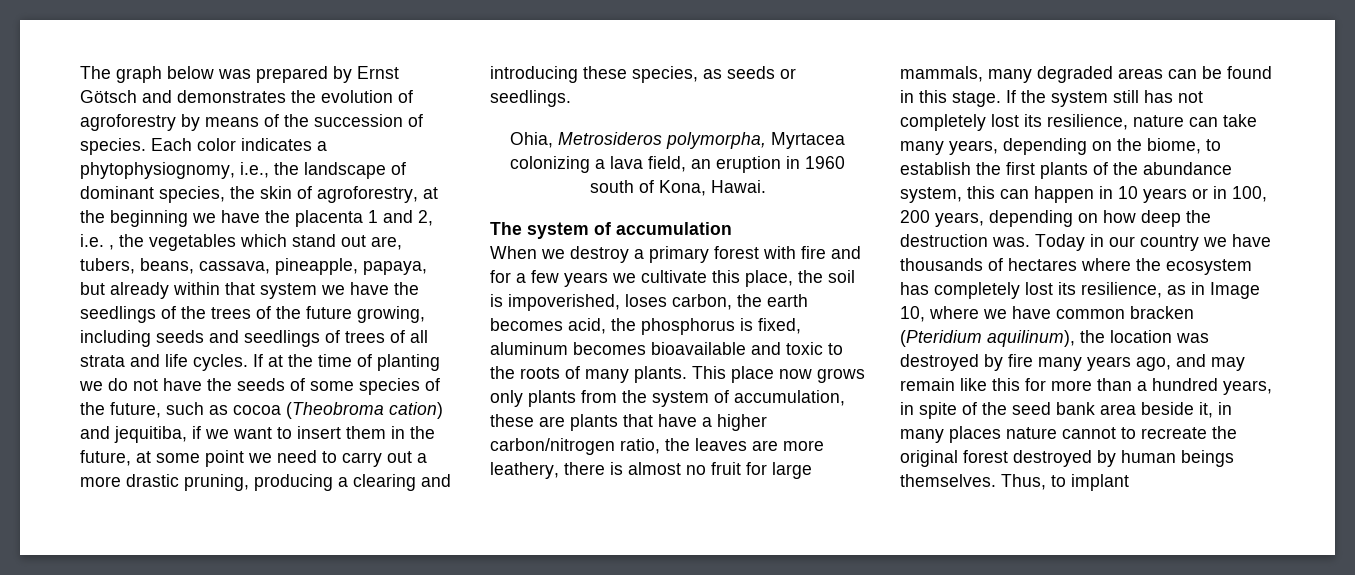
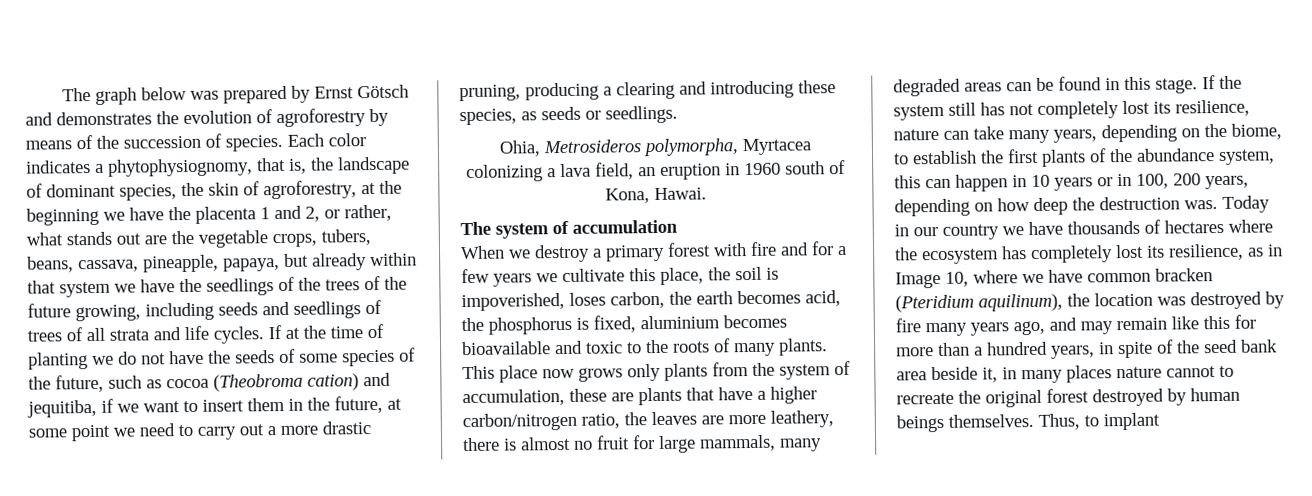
[240,162,269,178] i.e., -> [257,157,307,174] that is,
[80,234,402,251] i.e. , the vegetables which stand out are, -> [324,204,392,222] [26,230,317,248] or rather, what stands out are the vegetable crops,
[490,342,568,355] aluminum -> [640,315,720,330] aluminium

